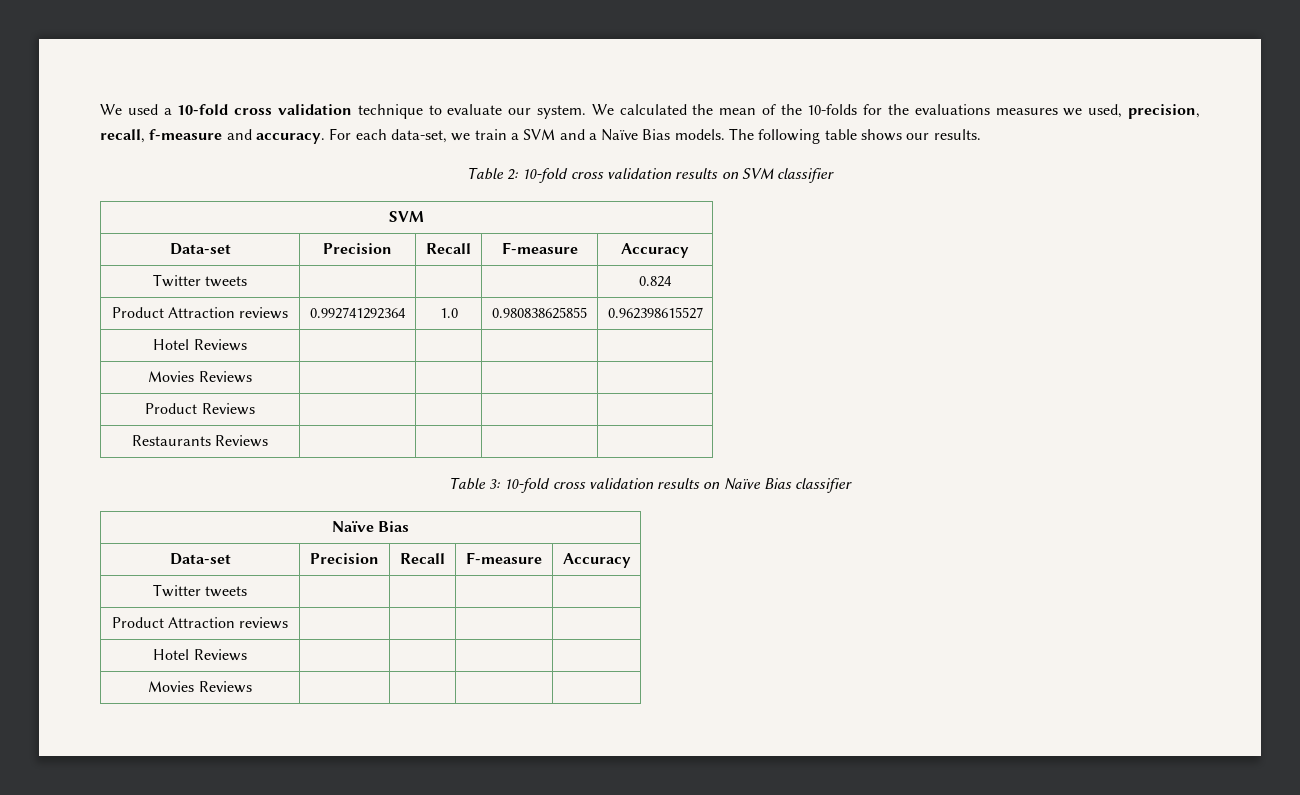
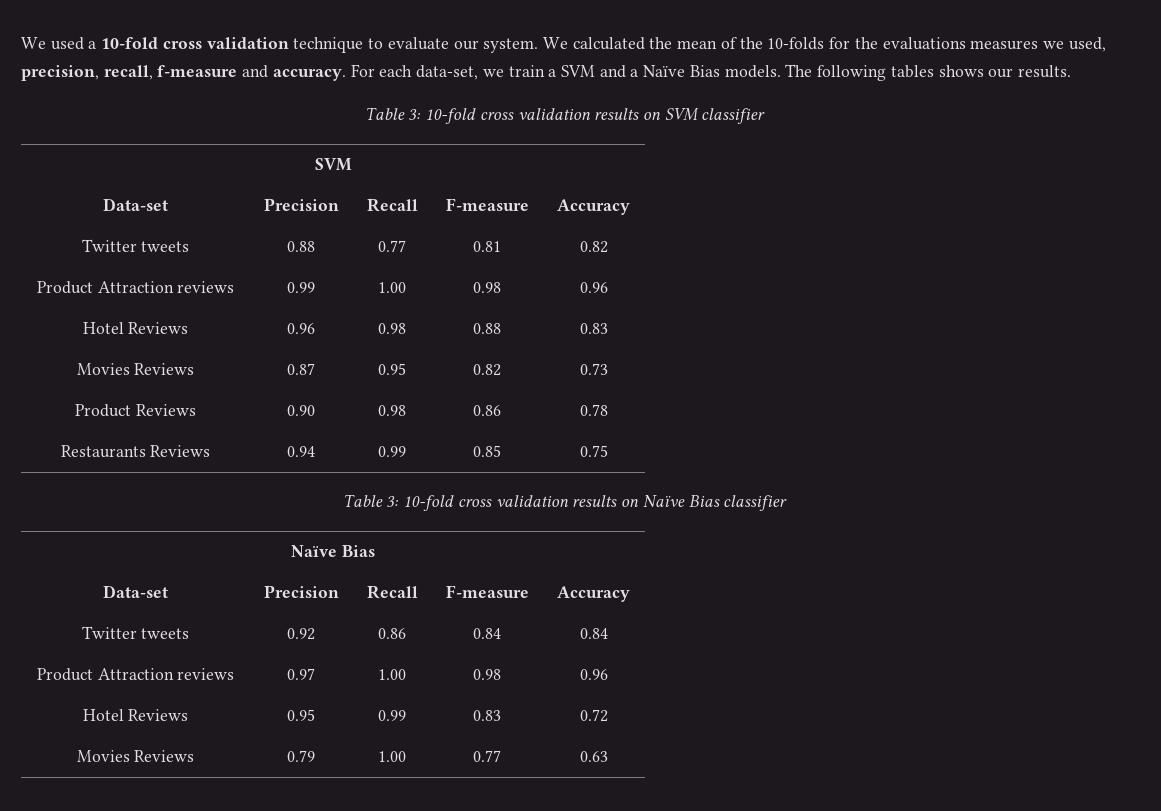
[824,129,857,140] table -> [890,65,934,78] tables
[507,169,519,180] 2: -> [408,109,422,120] 3:
[639,276,672,287] [111,307,289,319] [310,307,406,319] [439,308,458,318] [492,307,587,319] [607,307,703,319] [153,339,247,351] [148,371,252,383] [145,403,255,415] [131,435,269,447] | | | 0.824 // Product Attraction reviews | 0.992741292364 | 1.0 | 0.980838625855 | 0.962398615527 // Hotel Reviews | | | | // Movies Reviews | | | | // Product Reviews | | | | // Restaurants Reviews | | | | -> [287,241,315,252] [378,240,406,252] [473,241,501,252] [579,241,608,253] [36,281,235,294] [287,282,315,293] [378,282,406,293] [473,282,501,293] [579,282,608,293] [82,322,189,334] [287,323,315,334] [378,323,406,334] [473,323,501,334] [579,323,608,334] [76,363,195,375] [287,363,315,375] [378,363,406,375] [473,364,501,376] [579,363,608,375] [75,404,196,417] [287,405,315,416] [378,405,406,416] [473,405,501,416] [579,404,608,416] [60,445,211,458] [287,446,315,457] [378,446,406,457] [473,445,501,457] [579,445,608,457] 0.88 | 0.77 | 0.81 | 0.82 // Product Attraction reviews | 0.99 | 1.00 | 0.98 | 0.96 // Hotel Reviews | 0.96 | 0.98 | 0.88 | 0.83 // Movies Reviews | 0.87 | 0.95 | 0.82 | 0.73 // Product Reviews | 0.90 | 0.98 | 0.86 | 0.78 // Restaurants Reviews | 0.94 | 0.99 | 0.85 | 0.75
[111,617,289,629] [153,649,247,661] [148,681,252,693] | | | // Product Attraction reviews | | | | // Hotel Reviews | | | | // Movies Reviews | | | | -> [287,628,315,640] [378,628,406,639] [473,628,501,639] [579,628,608,639] [36,668,235,681] [287,668,315,680] [378,669,406,680] [473,669,501,680] [579,669,608,680] [82,709,189,721] [287,709,315,721] [378,710,406,721] [473,710,501,721] [579,709,608,722] [76,750,195,762] [287,750,315,762] [378,751,406,762] [473,750,501,762] [579,751,608,762] 0.92 | 0.86 | 0.84 | 0.84 // Product Attraction reviews | 0.97 | 1.00 | 0.98 | 0.96 // Hotel Reviews | 0.95 | 0.99 | 0.83 | 0.72 // Movies Reviews | 0.79 | 1.00 | 0.77 | 0.63

